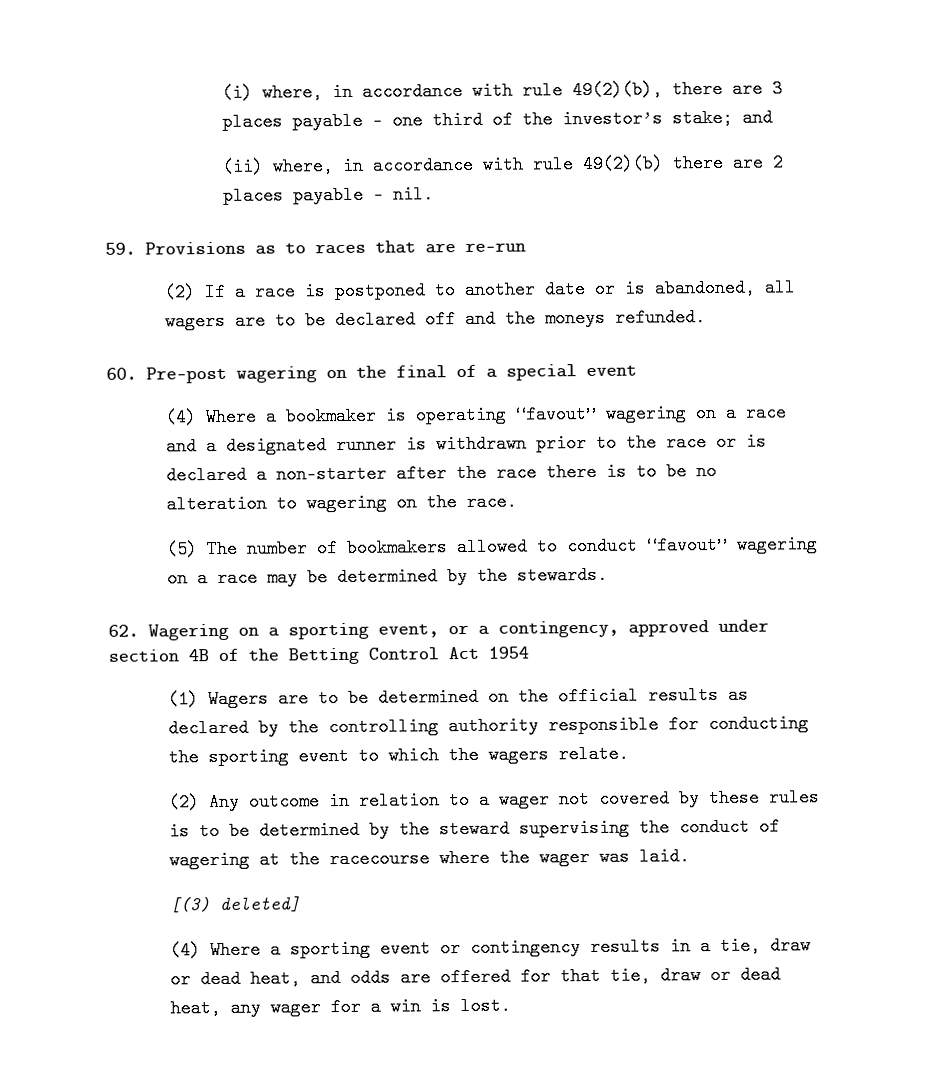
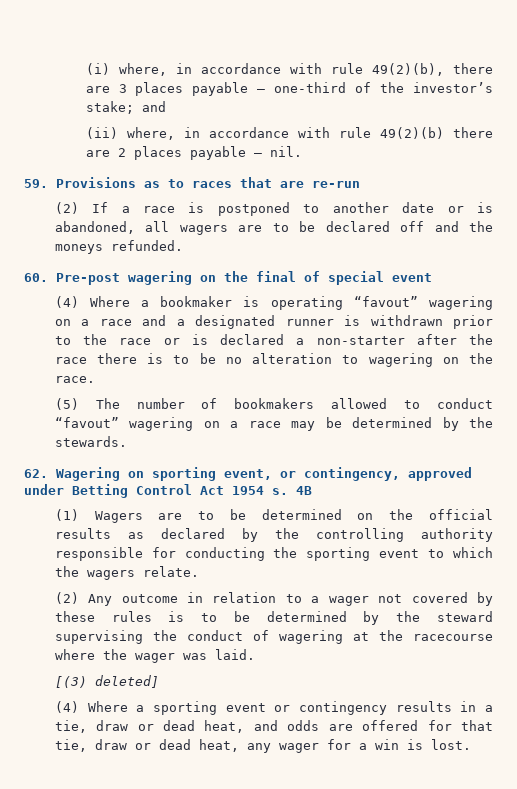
[392,110,484,130] one third -> [274,82,347,93] one-third
[486,368,497,378] a -> (320, 276) none
[268,627,279,637] a -> (144, 474) none
[478,625,489,635] a -> (296, 474) none
[108,648,279,662] section 4B of the -> (64, 489) none
(529, 652) none -> [272,486,312,495] s. 4B

